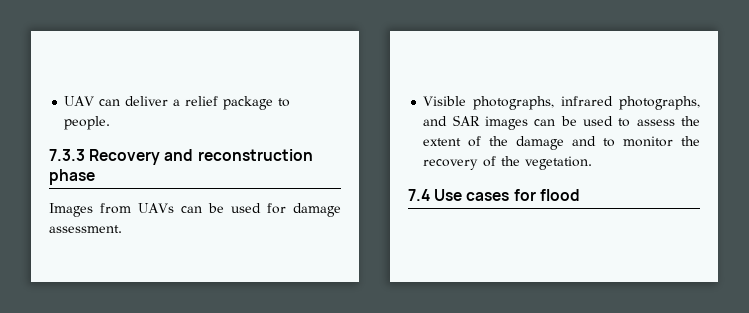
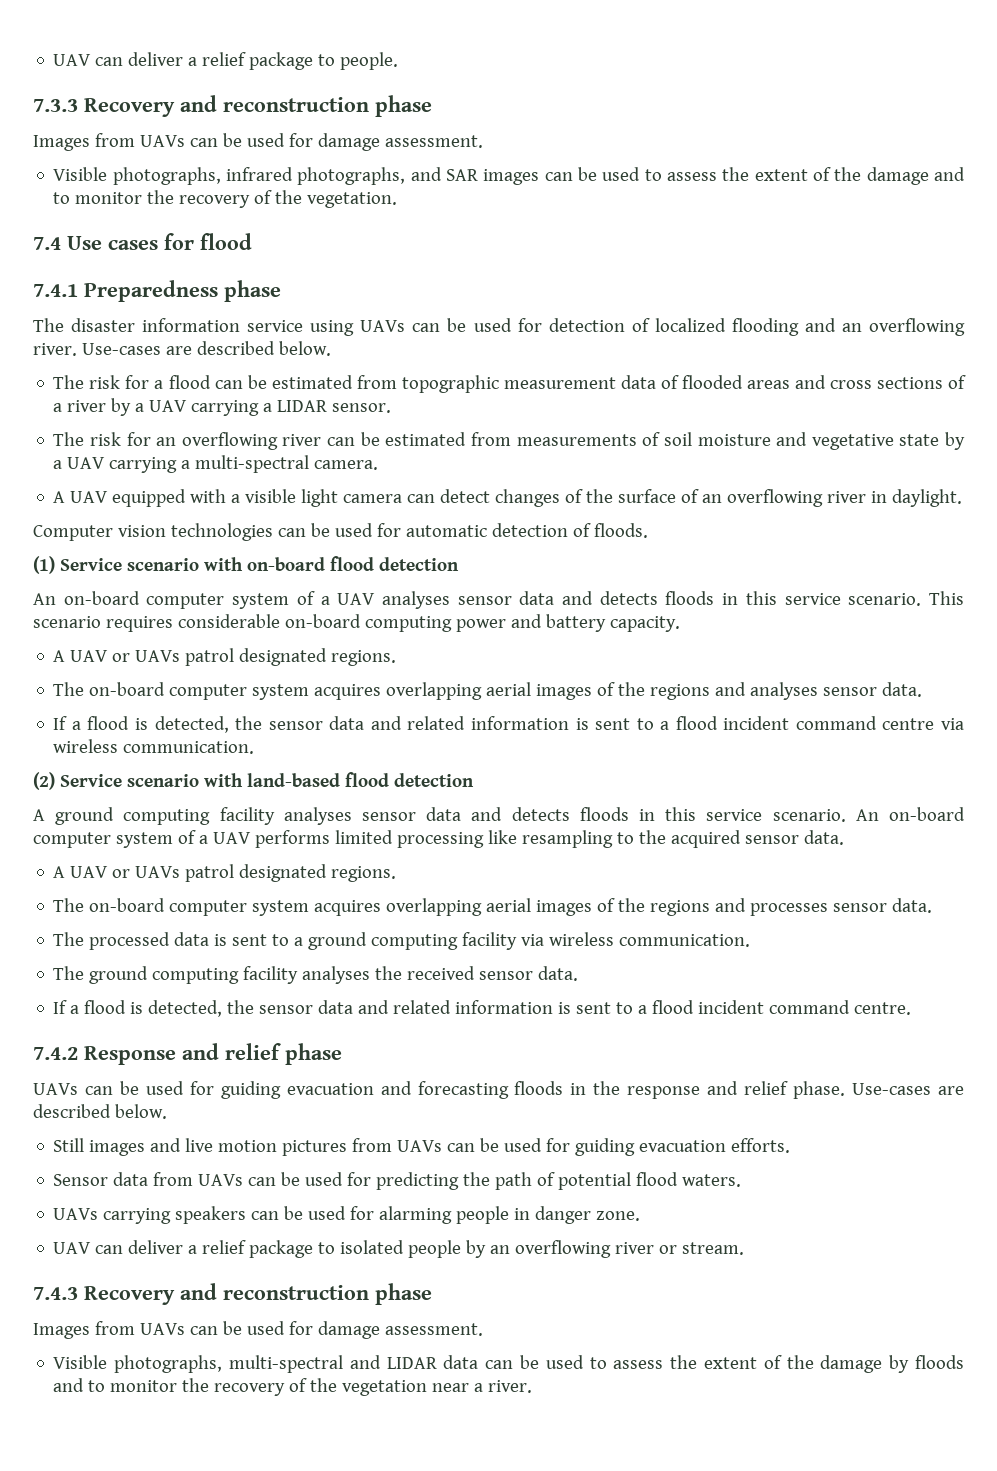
(580, 195) none -> [33,280,281,302] [33,318,965,336] [33,341,331,356] [53,375,967,393] [53,398,392,416] [53,432,965,450] [53,455,379,473] [53,489,963,507] [33,523,648,541] [33,556,459,574] [33,591,965,609] [33,614,680,632] [53,648,397,666] [53,682,923,700] [53,716,965,733] [53,739,255,754] [33,772,474,790] [33,807,966,825] [33,830,844,848] [53,864,397,882] [53,898,933,916] [53,932,751,950] [53,966,579,984] [53,1000,912,1017] [33,1043,342,1065] [33,1081,965,1099] [33,1104,167,1119] [53,1138,791,1156] [53,1172,742,1190] [53,1206,641,1224] [53,1240,745,1258] [33,1283,432,1305] [33,1321,483,1339] [53,1355,964,1373] [53,1378,533,1396] // 7.4.1 Preparedness phase // The disaster information service using UAVs can be used for detection of localized flooding and an overflowing river. Use-cases are described below. // The risk for a flood can be estimated from topographic measurement data of flooded areas and cross sections of a river by a UAV carrying a LIDAR sensor. // The risk for an overflowing river can be estimated from measurements of soil moisture and vegetative state by a UAV carrying a multi-spectral camera. // A UAV equipped with a visible light camera can detect changes of the surface of an overflowing river in daylight. // Computer vision technologies can be used for automatic detection of floods. // (1) Service scenario with on-board flood detection // An on-board computer system of a UAV analyses sensor data and detects floods in this service scenario. This scenario requires considerable on-board computing power and battery capacity. // A UAV or UAVs patrol designated regions. // The on-board computer system acquires overlapping aerial images of the regions and analyses sensor data. // If a flood is detected, the sensor data and related information is sent to a flood incident command centre via wireless communication. // (2) Service scenario with land-based flood detection // A ground computing facility analyses sensor data and detects floods in this service scenario. An on-board computer system of a UAV performs limited processing like resampling to the acquired sensor data. // A UAV or UAVs patrol designated regions. // The on-board computer system acquires overlapping aerial images of the regions and processes sensor data. // The processed data is sent to a ground computing facility via wireless communication. // The ground computing facility analyses the received sensor data. // If a flood is detected, the sensor data and related information is sent to a flood incident command centre. // 7.4.2 Response and relief phase // UAVs can be used for guiding evacuation and forecasting floods in the response and relief phase. Use-cases are described below. // Still images and live motion pictures from UAVs can be used for guiding evacuation efforts. // Sensor data from UAVs can be used for predicting the path of potential flood waters. // UAVs carrying speakers can be used for alarming people in danger zone. // UAV can deliver a relief package to isolated people by an overflowing river or stream. // 7.4.3 Recovery and reconstruction phase // Images from UAVs can be used for damage assessment. // Visible photographs, multi-spectral and LIDAR data can be used to assess the extent of the damage by floods and to monitor the recovery of the vegetation near a river.

